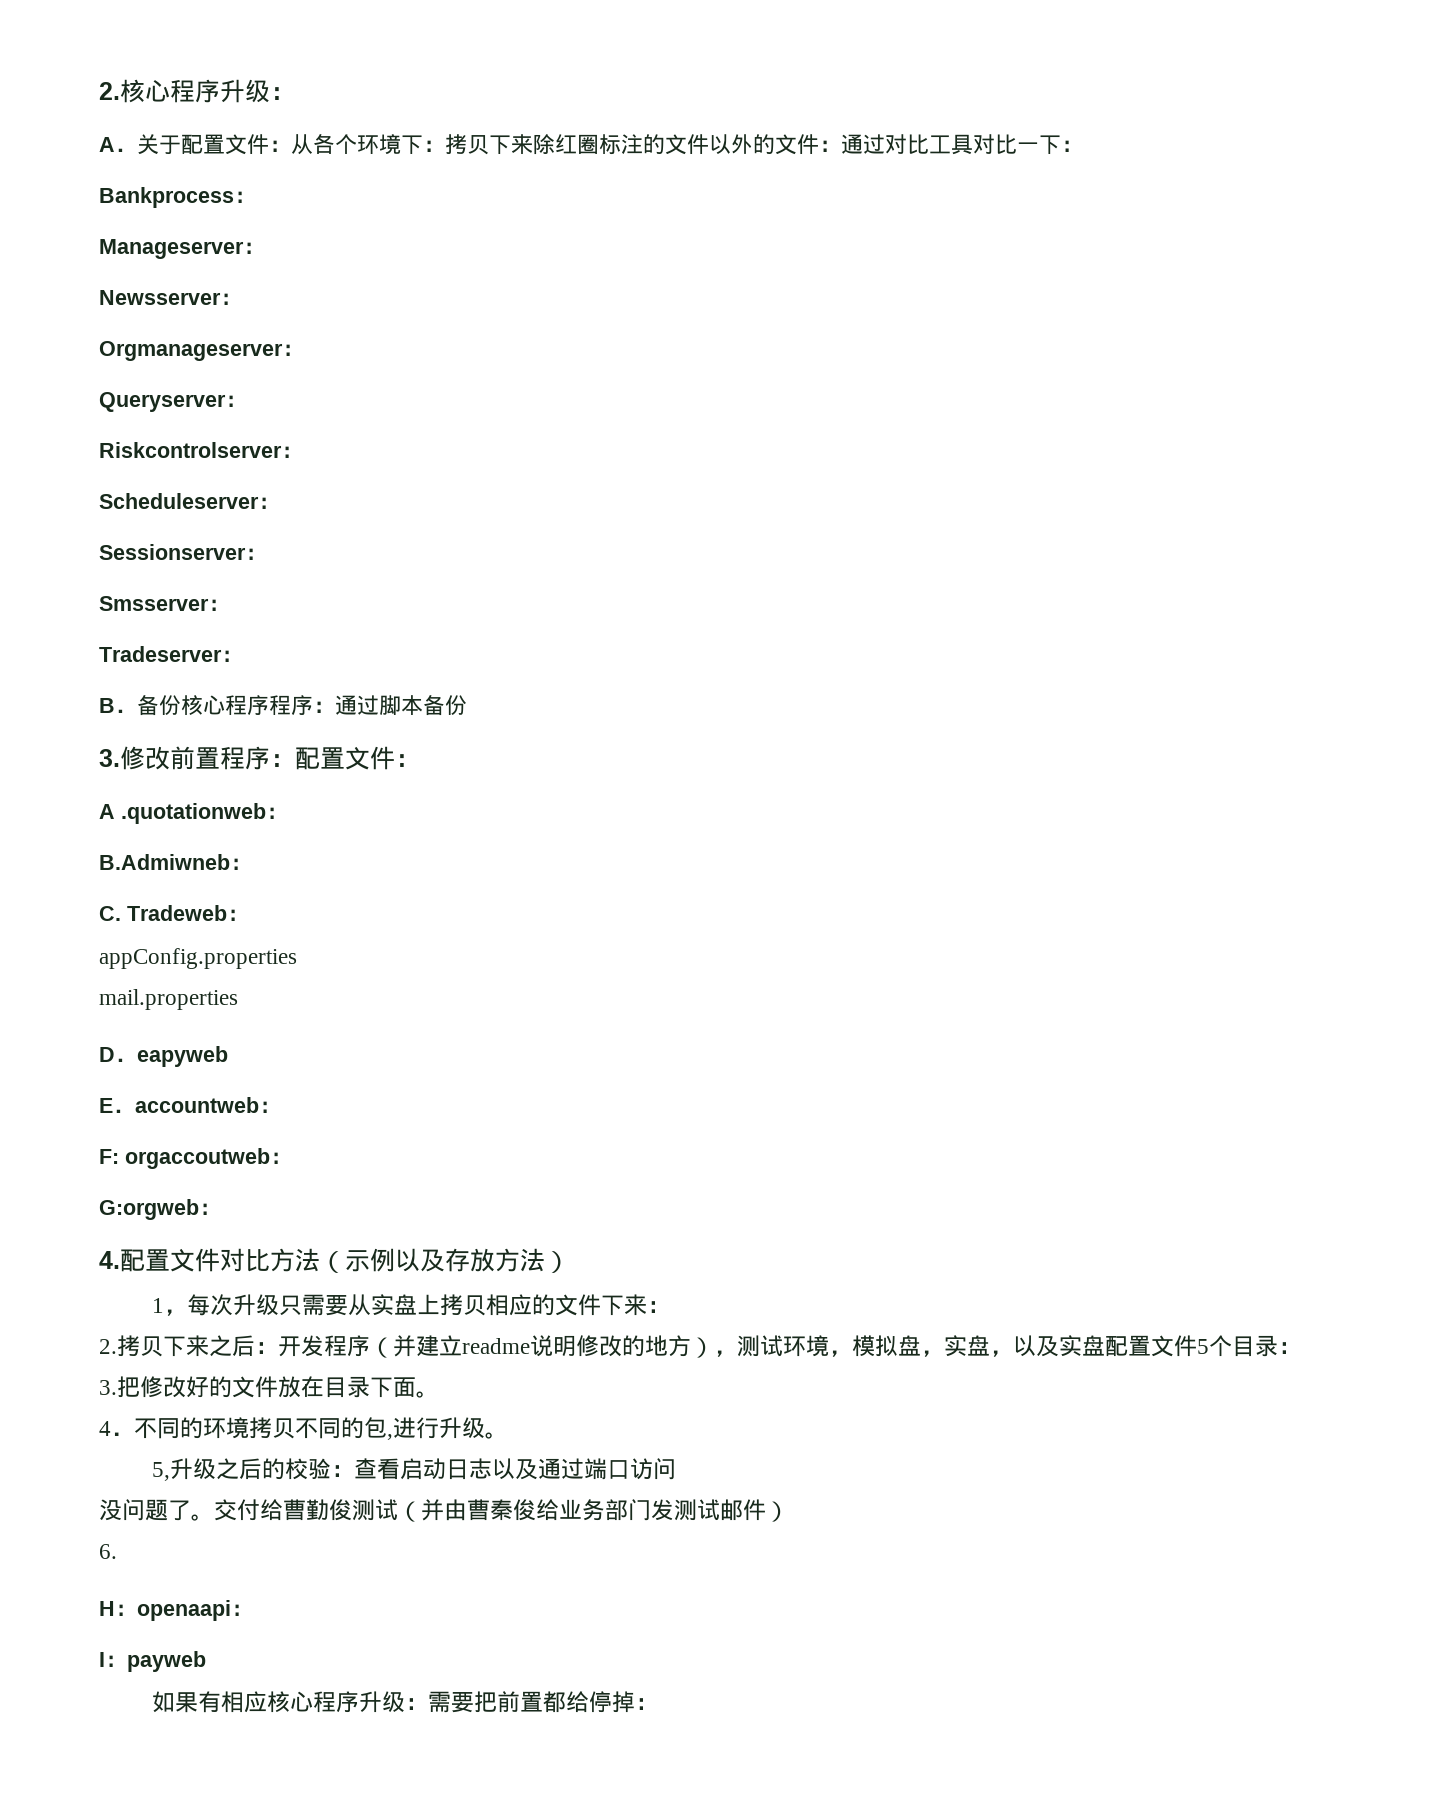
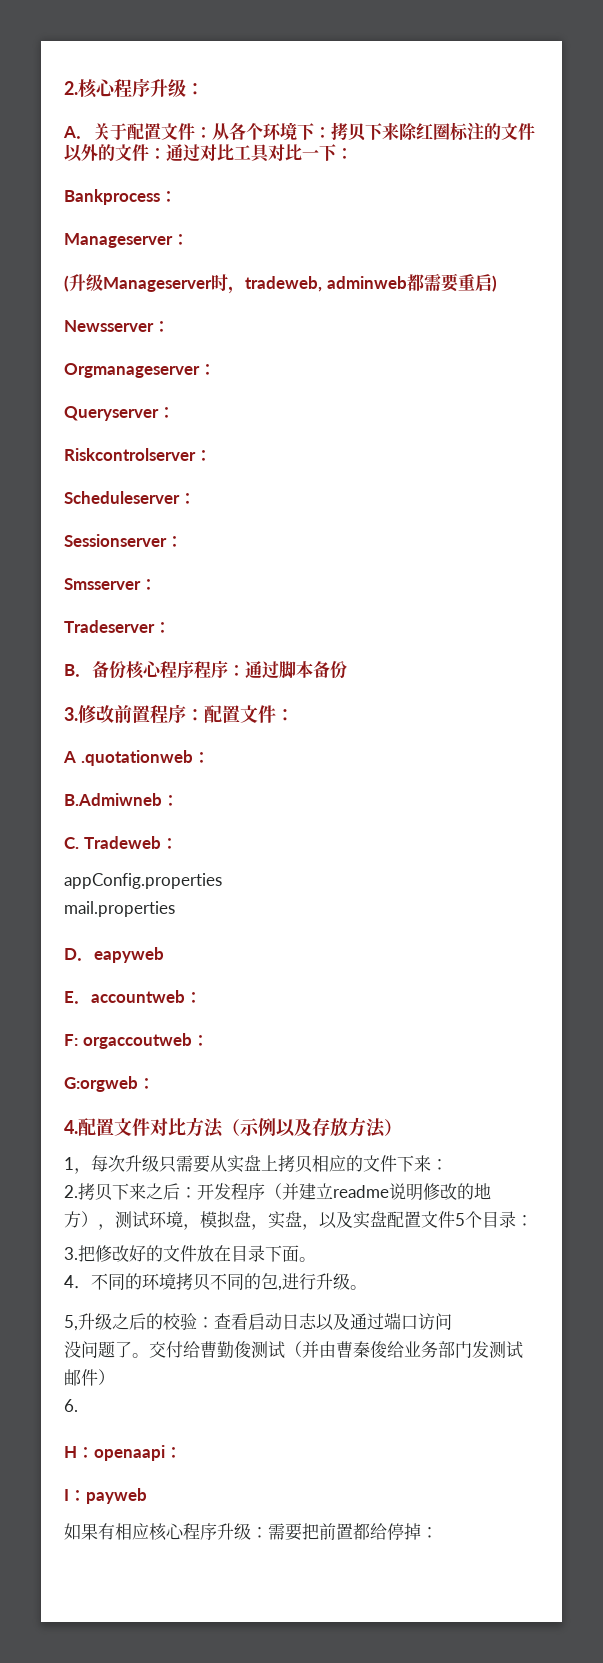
(265, 248) none -> [64,273,497,294] // (升级Manageserver时，tradeweb, adminweb都需要重启)

